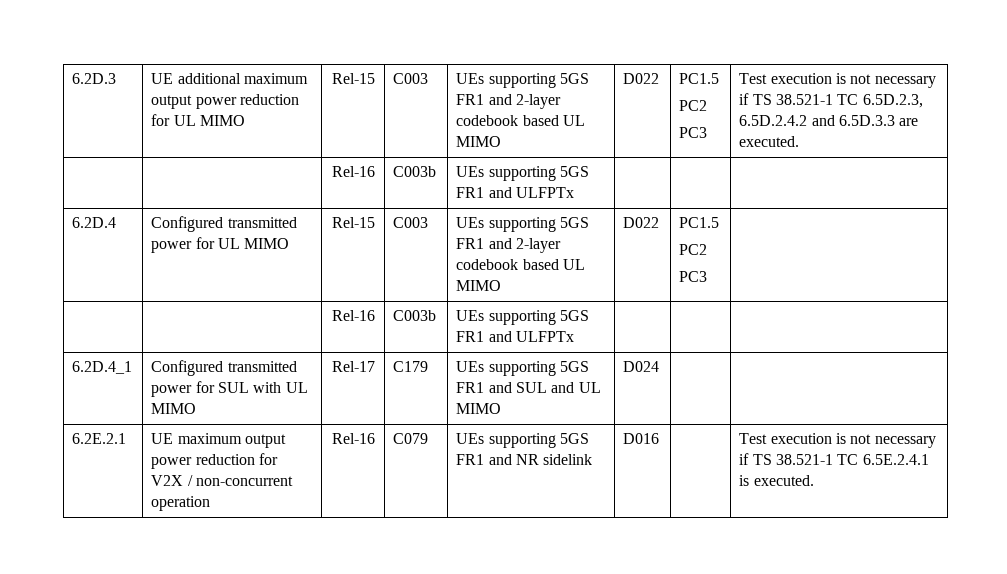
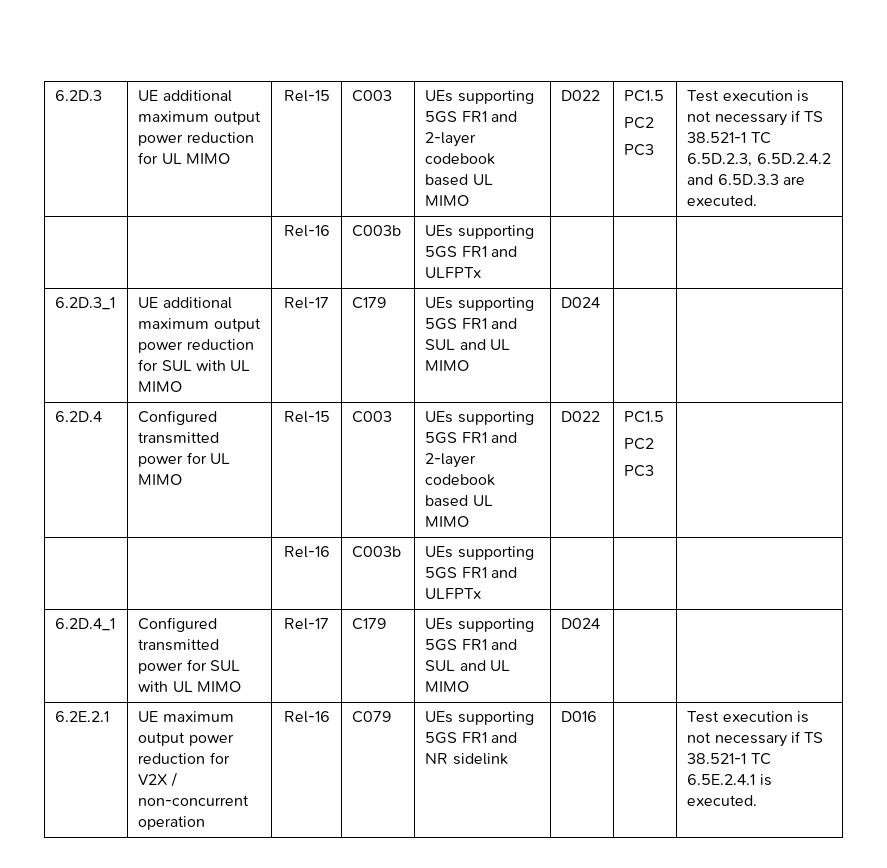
(575, 192) none -> [55,297,116,310] [138,297,232,309] [138,318,261,332] [138,339,254,353] [138,359,251,371] [138,381,183,392] [284,297,329,309] [352,297,387,309] [425,297,534,311] [425,318,518,330] [425,339,511,350] [425,360,470,371] [561,297,601,308] // 6.2D.3_1 | UE additional maximum output power reduction for SUL with UL MIMO | Rel-17 | C179 | UEs supporting 5GS FR1 and SUL and UL MIMO | D024 | |

